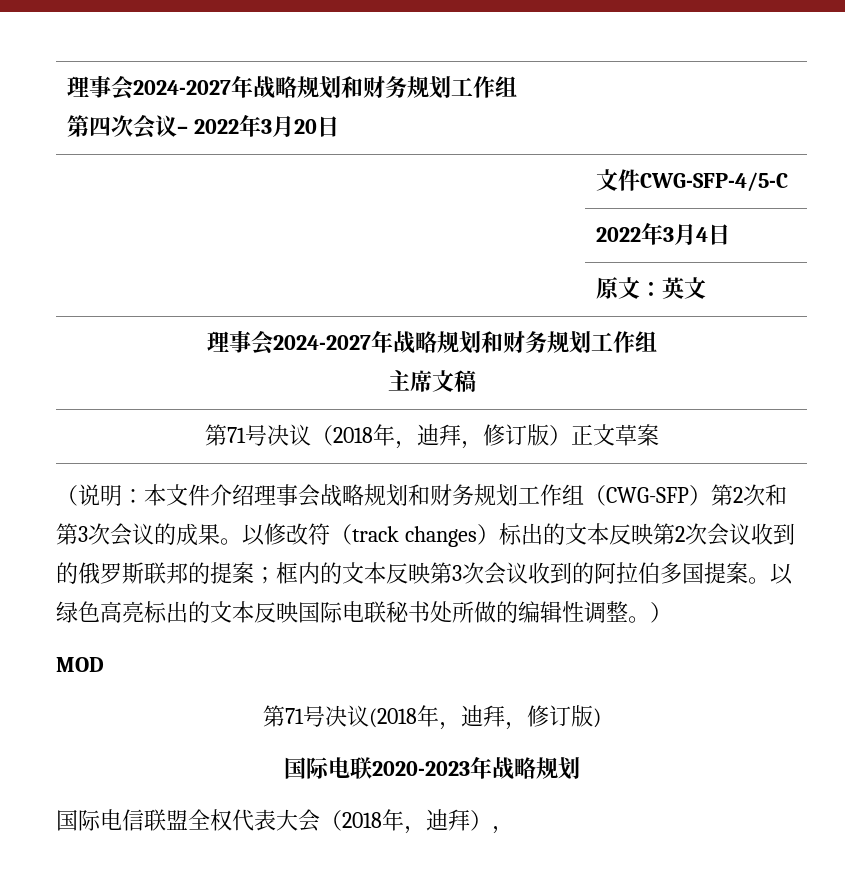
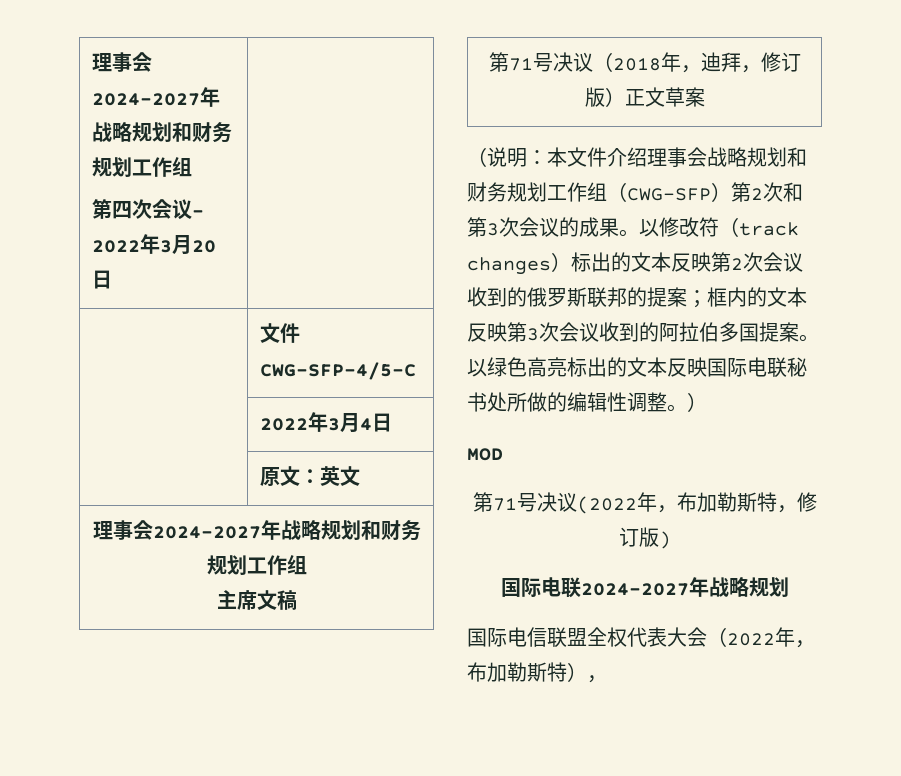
[368,705,505,730] (2018年，迪拜 -> [576,492,777,514] (2022年，布加勒斯特
[371,761,470,776] 2020-2023 -> [580,583,689,596] 2024-2027
[342,809,470,834] 2018年，迪拜 -> [727,627,815,648] [467,662,567,682] 2022年，布加勒斯特

